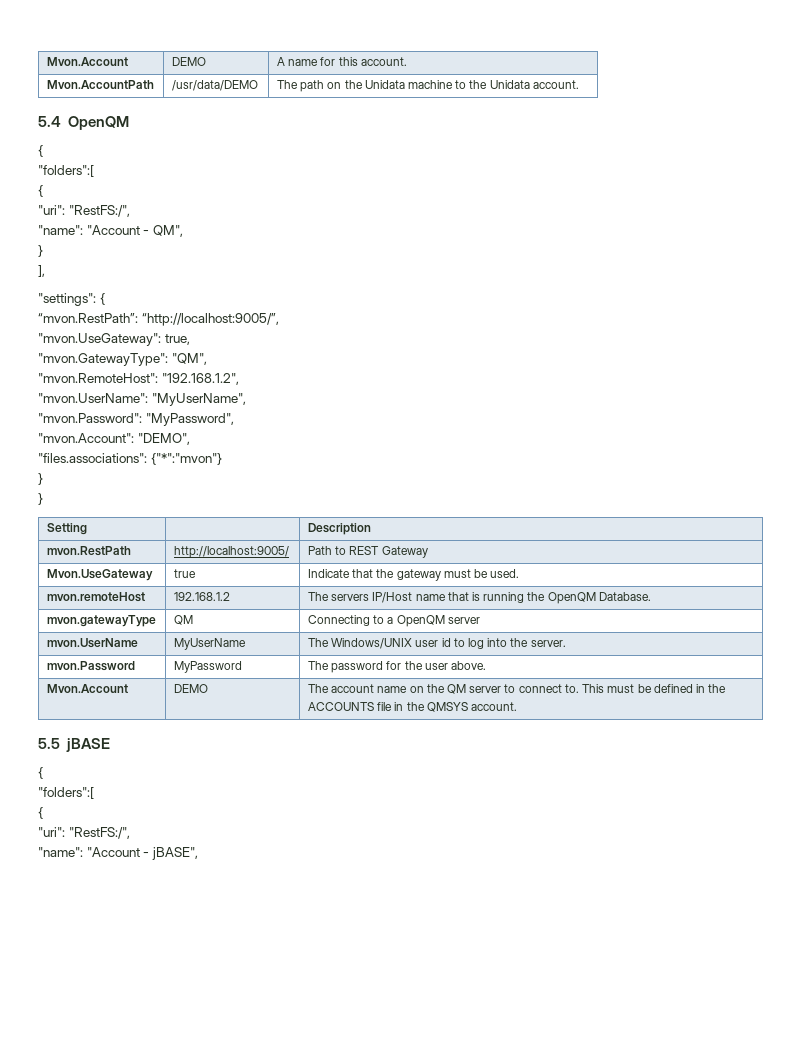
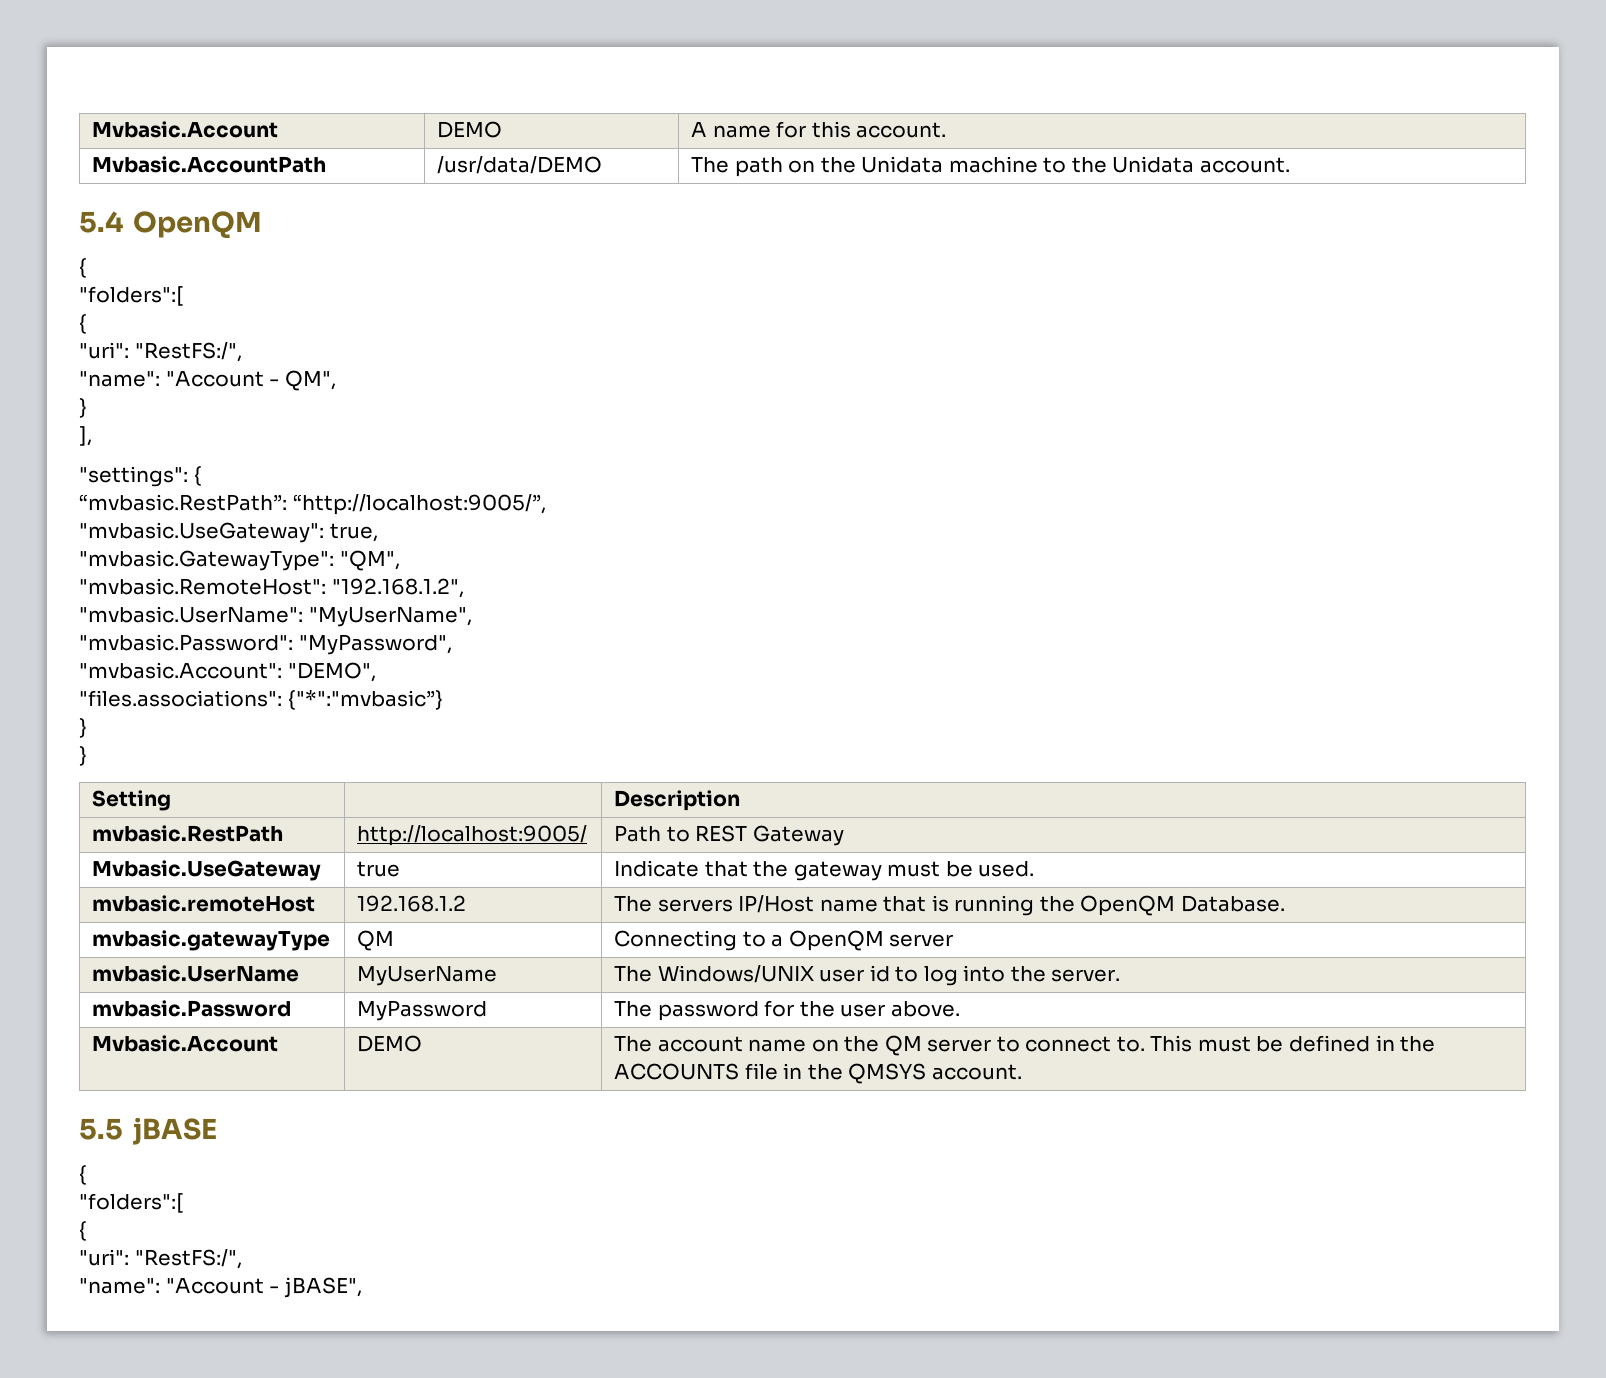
[46,57,128,66] Mvon.Account -> [92,121,279,138] Mvbasic.Account
[46,80,154,89] Mvon.AccountPath -> [92,156,327,173] Mvbasic.AccountPath
[38,313,138,323] “mvon.RestPath”: -> [79,494,287,511] “mvbasic.RestPath”:
[38,333,161,346] "mvon.UseGateway": -> [79,522,324,543] "mvbasic.UseGateway":
[38,353,168,366] "mvon.GatewayType": -> [79,550,334,571] "mvbasic.GatewayType":
[38,373,158,383] "mvon.RemoteHost": -> [79,578,326,595] "mvbasic.RemoteHost":
[38,393,148,403] "mvon.UserName": -> [79,606,303,623] "mvbasic.UserName":
[38,413,142,423] "mvon.Password": -> [79,634,293,651] "mvbasic.Password":
[38,433,134,443] "mvon.Account": -> [79,662,282,679] "mvbasic.Account":
[150,453,222,465] {"*":"mvon"} -> [287,690,443,710] {"*":"mvbasic”}
[46,546,131,556] mvon.RestPath -> [92,825,284,842] mvbasic.RestPath
[46,569,153,581] Mvon.UseGateway -> [92,860,322,881] Mvbasic.UseGateway
[46,592,145,602] mvon.remoteHost -> [92,895,316,912] mvbasic.remoteHost
[46,615,156,627] mvon.gatewayType -> [92,930,331,951] mvbasic.gatewayType
[46,638,138,648] mvon.UserName -> [92,965,300,982] mvbasic.UserName
[46,661,135,671] mvon.Password -> [92,1000,292,1017] mvbasic.Password
[46,684,128,693] Mvon.Account -> [92,1035,279,1052] Mvbasic.Account

